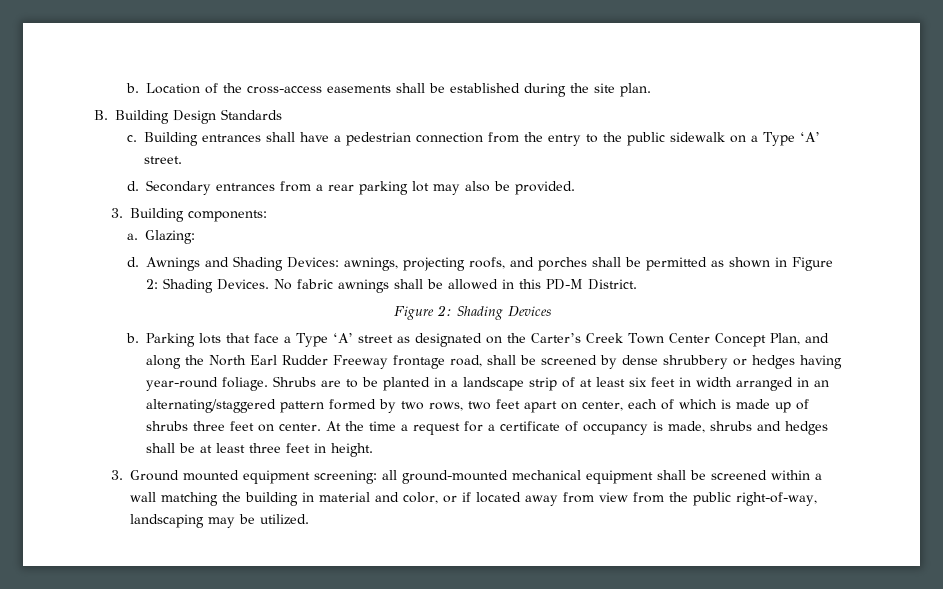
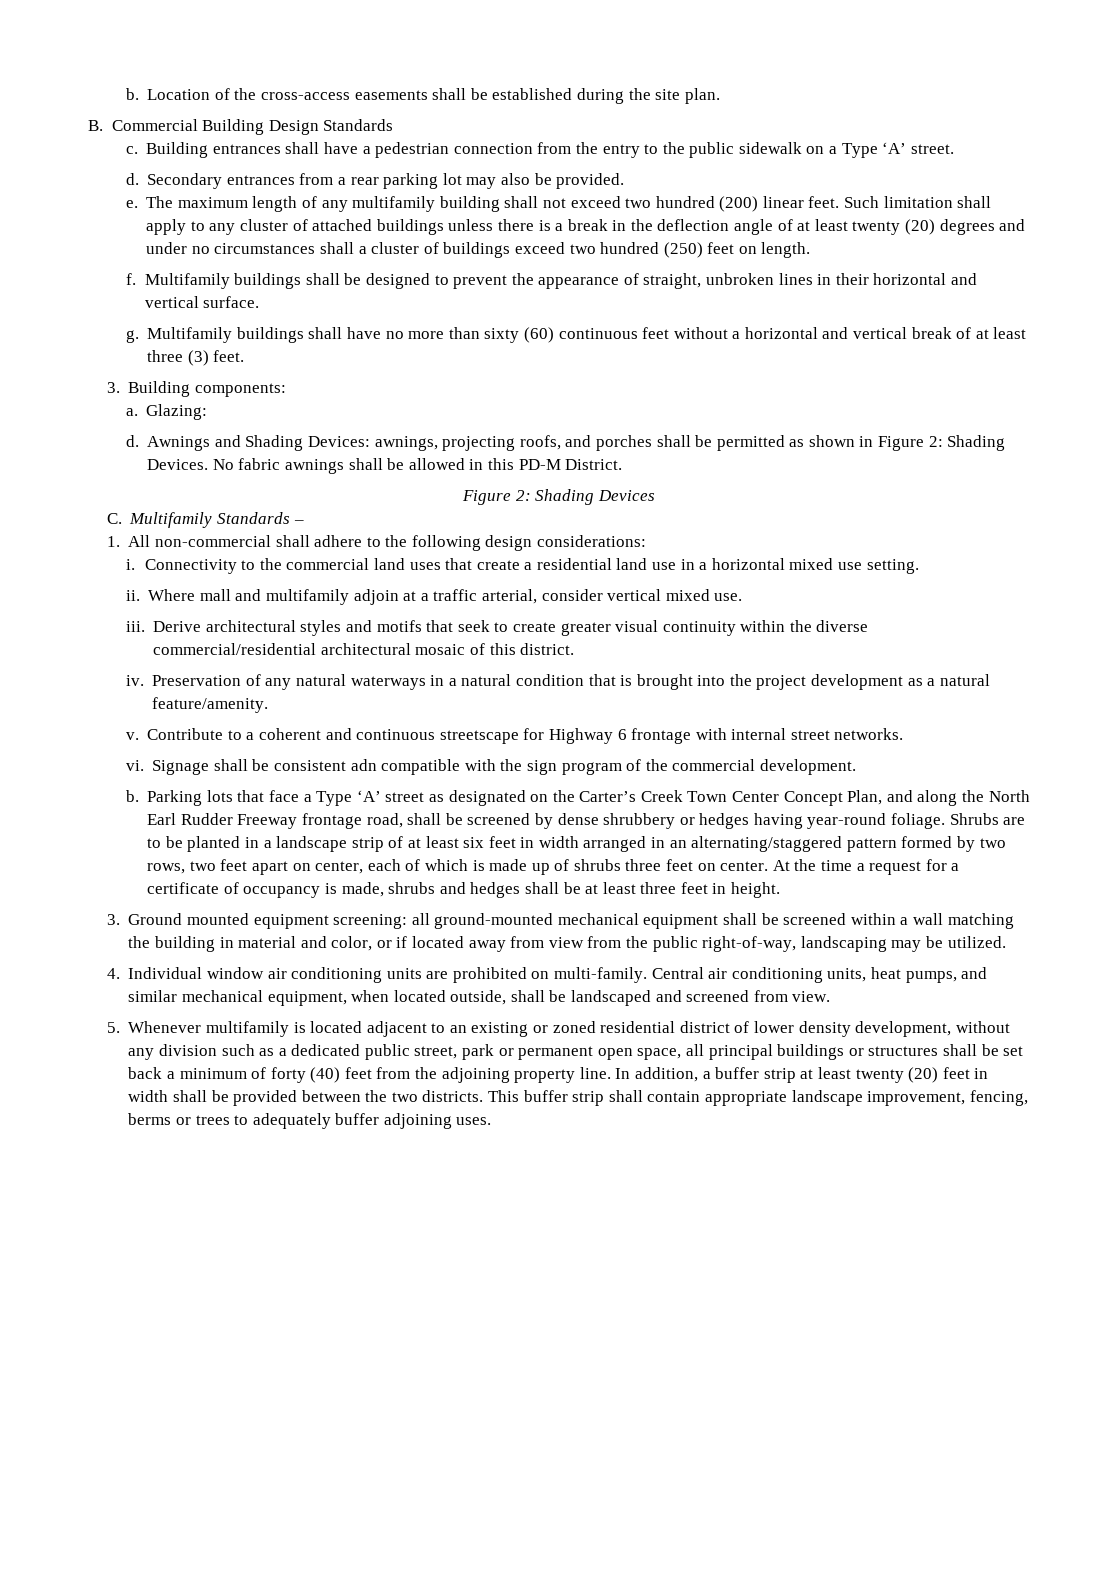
(108, 115) none -> [111,119,198,131] Commercial
(576, 188) none -> [125,196,992,212] [146,219,1026,235] [146,242,811,258] [125,273,978,289] [144,296,260,308] [125,327,1027,343] [147,350,245,366] // e. The maximum length of any multifamily building shall not exceed two hundred (200) linear feet. Such limitation shall apply to any cluster of attached buildings unless there is a break in the deflection angle of at least twenty (20) degrees and under no circumstances shall a cluster of buildings exceed two hundred (250) feet on length. // f. Multifamily buildings shall be designed to prevent the appearance of straight, unbroken lines in their horizontal and vertical surface. // g. Multifamily buildings shall have no more than sixty (60) continuous feet without a horizontal and vertical break of at least three (3) feet.
(551, 311) none -> [106,512,304,528] [106,535,647,551] [125,558,919,574] [125,589,743,605] [125,620,869,636] [153,643,575,655] [125,674,990,690] [152,697,269,713] [125,728,904,744] [125,759,856,775] // C. Multifamily Standards – // 1. All non-commercial shall adhere to the following design considerations: // i. Connectivity to the commercial land uses that create a residential land use in a horizontal mixed use setting. // ii. Where mall and multifamily adjoin at a traffic arterial, consider vertical mixed use. // iii. Derive architectural styles and motifs that seek to create greater visual continuity within the diverse commercial/residential architectural mosaic of this district. // iv. Preservation of any natural waterways in a natural condition that is brought into the project development as a natural feature/amenity. // v. Contribute to a coherent and continuous streetscape for Highway 6 frontage with internal street networks. // vi. Signage shall be consistent adn compatible with the sign program of the commercial development.
(309, 519) none -> [106,967,988,983] [128,990,831,1006] [106,1021,1010,1037] [128,1044,1024,1060] [128,1067,989,1083] [128,1090,1028,1106] [128,1113,492,1129] // 4. Individual window air conditioning units are prohibited on multi-family. Central air conditioning units, heat pumps, and similar mechanical equipment, when located outside, shall be landscaped and screened from view. // 5. Whenever multifamily is located adjacent to an existing or zoned residential district of lower density development, without any division such as a dedicated public street, park or permanent open space, all principal buildings or structures shall be set back a minimum of forty (40) feet from the adjoining property line. In addition, a buffer strip at least twenty (20) feet in width shall be provided between the two districts. This buffer strip shall contain appropriate landscape improvement, fencing, berms or trees to adequately buffer adjoining uses.

